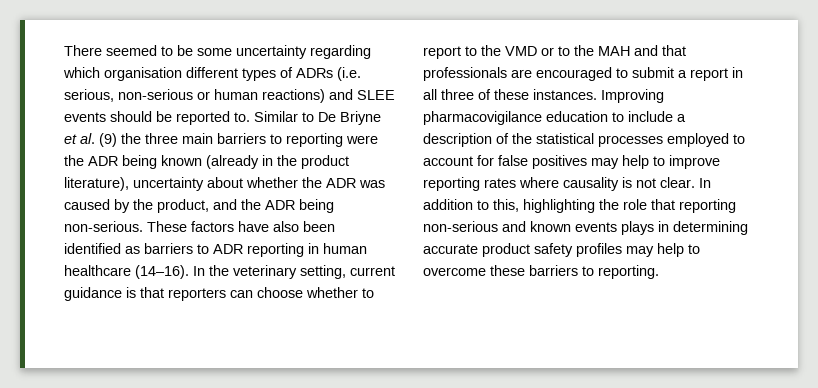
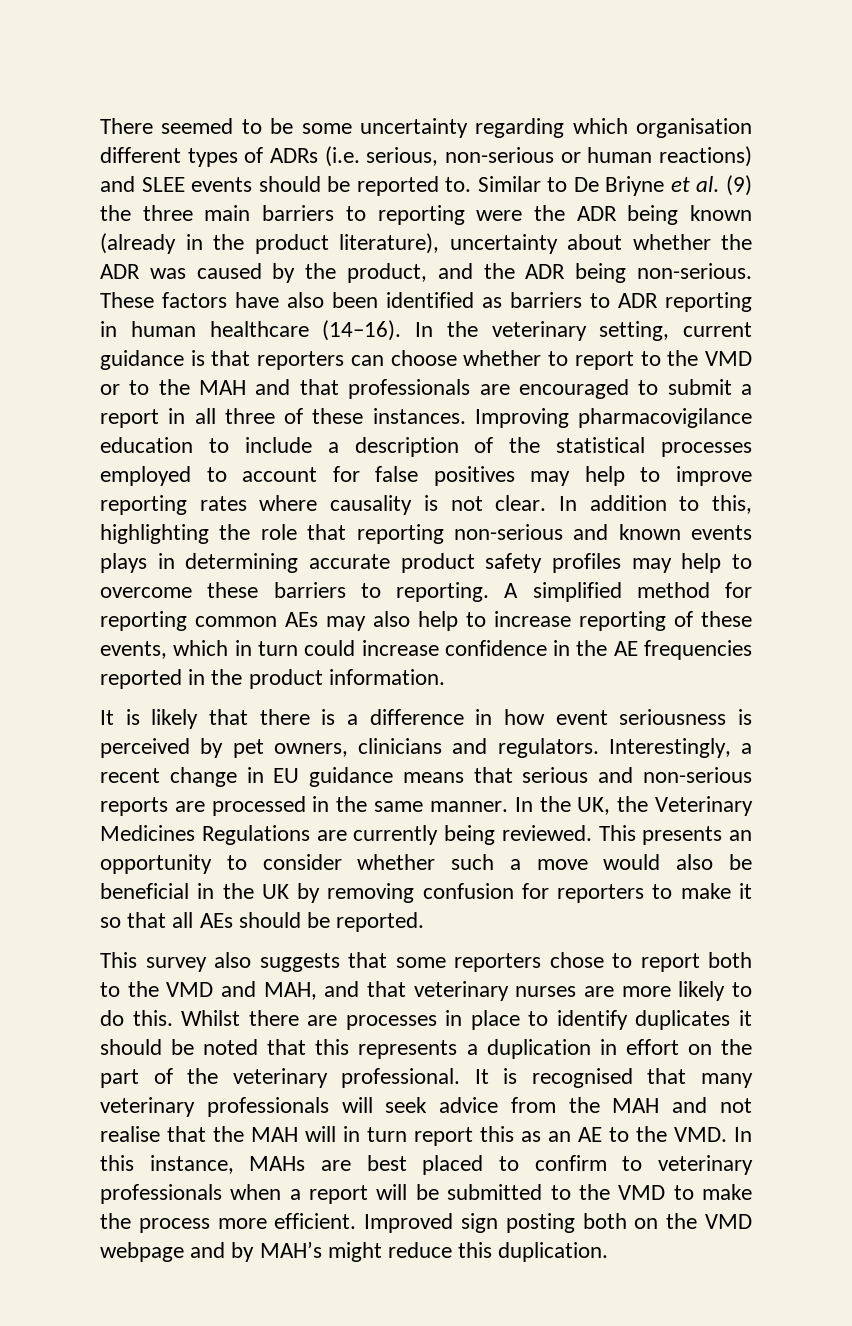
(659, 272) none -> [504,582,752,602] [100,611,752,631] [100,640,752,660] [100,669,445,689] [100,709,752,729] [100,738,752,758] [100,767,752,787] [100,796,753,816] [100,825,752,845] [100,854,752,874] [100,883,752,903] [100,912,425,932] [100,952,752,972] [100,981,752,1001] [100,1010,752,1030] [100,1039,752,1059] [100,1068,753,1088] [100,1097,753,1117] [100,1126,752,1146] [100,1155,753,1175] [100,1184,753,1204] [100,1213,752,1233] [100,1241,609,1262] A simplified method for reporting common AEs may also help to increase reporting of these events, which in turn could increase confidence in the AE frequencies reported in the product information. // It is likely that there is a difference in how event seriousness is perceived by pet owners, clinicians and regulators. Interestingly, a recent change in EU guidance means that serious and non-serious reports are processed in the same manner. In the UK, the Veterinary Medicines Regulations are currently being reviewed. This presents an opportunity to consider whether such a move would also be beneficial in the UK by removing confusion for reporters to make it so that all AEs should be reported. // This survey also suggests that some reporters chose to report both to the VMD and MAH, and that veterinary nurses are more likely to do this. Whilst there are processes in place to identify duplicates it should be noted that this represents a duplication in effort on the part of the veterinary professional. It is recognised that many veterinary professionals will seek advice from the MAH and not realise that the MAH will in turn report this as an AE to the VMD. In this instance, MAHs are best placed to confirm to veterinary professionals when a report will be submitted to the VMD to make the process more efficient. Improved sign posting both on the VMD webpage and by MAH’s might reduce this duplication.

